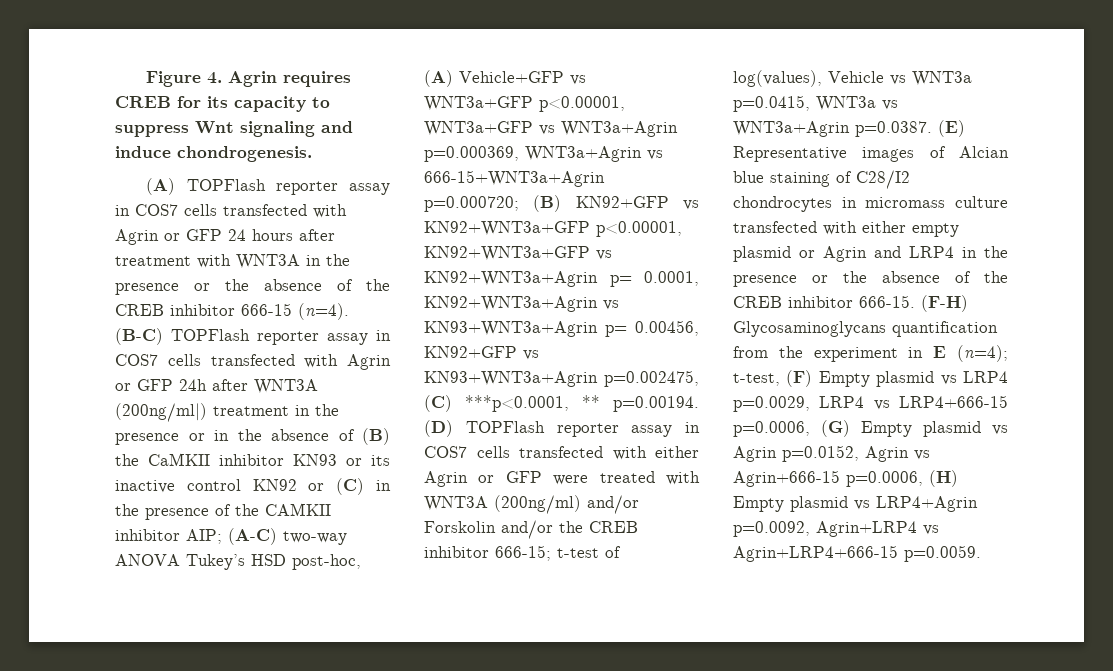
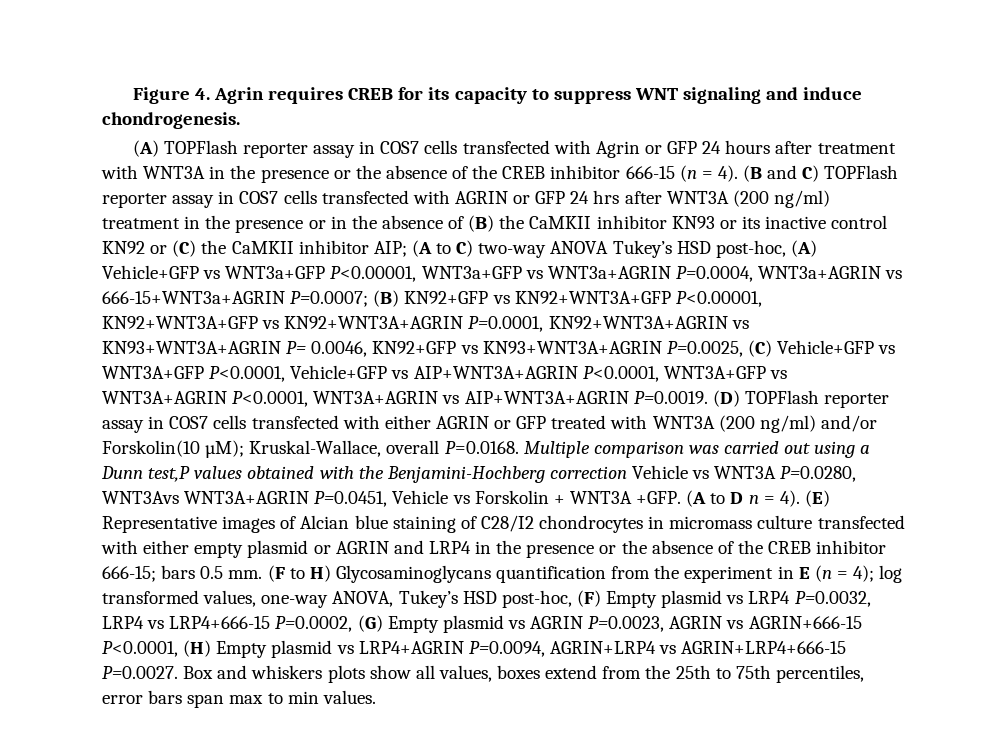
[195,121,234,134] Wnt -> [634,88,678,100] WNT
[298,303,349,320] [115,328,391,345] [115,354,391,370] [115,379,318,394] [115,403,207,422] (n=4). (B-C) TOPFlash reporter assay in COS7 cells transfected with Agrin or GFP 24h after WNT3A (200ng/ml|) -> [679,165,899,182] [102,190,830,208] (n = 4). (B and C) TOPFlash reporter assay in COS7 cells transfected with AGRIN or GFP 24 hrs after WNT3A (200 ng/ml)
[376,480,391,491] [115,503,331,520] [115,528,277,545] in the presence of the CAMKII inhibitor AIP; (A-C) -> [201,240,474,257] the CaMKII inhibitor AIP; (A to C)
[539,96,625,112] p<0.00001, -> [330,266,417,282] P<0.00001,
[561,121,678,137] [424,146,663,162] [424,170,605,187] [424,195,699,212] [424,221,682,237] [424,246,612,261] [424,271,699,287] [424,296,619,312] [424,320,699,337] [424,346,539,360] [424,370,699,387] [424,395,699,412] WNT3a+Agrin p=0.000369, WNT3a+Agrin vs 666-15+WNT3a+Agrin p=0.000720; (B) KN92+GFP vs KN92+WNT3a+GFP p<0.00001, KN92+WNT3a+GFP vs KN92+WNT3a+Agrin p= 0.0001, KN92+WNT3a+Agrin vs KN93+WNT3a+Agrin p= 0.00456, KN92+GFP vs KN93+WNT3a+Agrin p=0.002475, (C) ***p<0.0001, ** p=0.00194. -> [547,266,903,282] [102,290,762,307] [102,316,749,332] [102,340,896,357] [102,365,787,382] [102,391,708,407] WNT3a+AGRIN P=0.0004, WNT3a+AGRIN vs 666-15+WNT3a+AGRIN P=0.0007; (B) KN92+GFP vs KN92+WNT3A+GFP P<0.00001, KN92+WNT3A+GFP vs KN92+WNT3A+AGRIN P=0.0001, KN92+WNT3A+AGRIN vs KN93+WNT3A+AGRIN P= 0.0046, KN92+GFP vs KN93+WNT3A+AGRIN P=0.0025, (C) Vehicle+GFP vs WNT3A+GFP P<0.0001, Vehicle+GFP vs AIP+WNT3A+AGRIN P<0.0001, WNT3A+GFP vs WNT3A+AGRIN P<0.0001, WNT3A+AGRIN vs AIP+WNT3A+AGRIN P=0.0019.
[424,471,589,487] Agrin or GFP were -> [435,416,547,429] AGRIN or GFP
[494,495,639,514] [424,520,638,539] [424,545,621,561] [733,70,972,87] [733,95,898,112] [733,121,932,137] (200ng/ml) and/or Forskolin and/or the CREB inhibitor 666-15; t-test of log(values), Vehicle vs WNT3a p=0.0415, WNT3a vs WNT3a+Agrin p=0.0387. -> [718,415,877,433] [102,440,871,458] [101,465,857,483] [102,490,800,507] (200 ng/ml) and/or Forskolin(10 µM); Kruskal-Wallace, overall P=0.0168. Multiple comparison was carried out using a Dunn test,P values obtained with the Benjamini-Hochberg correction Vehicle vs WNT3A P=0.0280, WNT3Avs WNT3A+AGRIN P=0.0451, Vehicle vs Forskolin + WNT3A +GFP. (A to D n = 4).
[823,246,867,262] Agrin -> [335,541,389,554] AGRIN
[859,295,968,312] 666-15. (F-H) -> [102,565,331,582] 666-15; bars 0.5 mm. (F to H)
[957,345,1008,362] [733,373,780,386] (n=4); t-test, -> [814,565,903,583] [102,590,572,608] (n = 4); log transformed values, one-way ANOVA, Tukey’s HSD post-hoc,
[733,396,810,412] p=0.0029, -> [794,591,871,607] P=0.0032,
[733,421,810,437] p=0.0006, -> [275,616,353,632] P=0.0002,
[733,445,930,462] [733,470,958,487] [733,496,978,512] [733,521,939,537] [733,545,981,562] Agrin p=0.0152, Agrin vs Agrin+666-15 p=0.0006, (H) Empty plasmid vs LRP4+Agrin p=0.0092, Agrin+LRP4 vs Agrin+LRP4+666-15 p=0.0059. -> [530,616,862,632] [102,640,847,658] [102,665,864,683] [102,690,376,708] AGRIN P=0.0023, AGRIN vs AGRIN+666-15 P<0.0001, (H) Empty plasmid vs LRP4+AGRIN P=0.0094, AGRIN+LRP4 vs AGRIN+LRP4+666-15 P=0.0027. Box and whiskers plots show all values, boxes extend from the 25th to 75th percentiles, error bars span max to min values.

